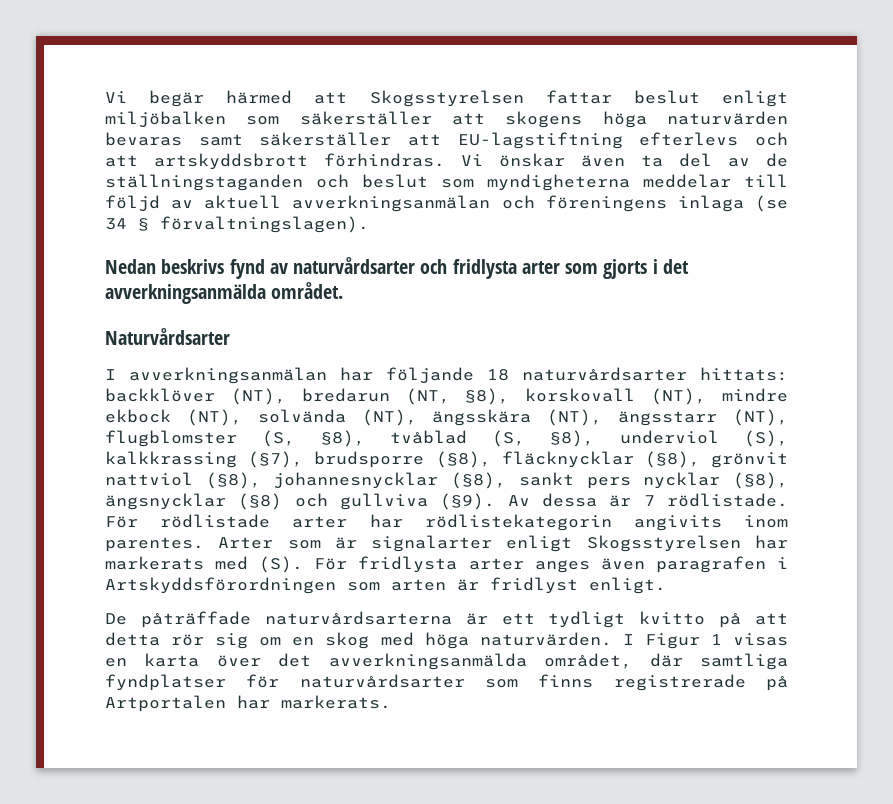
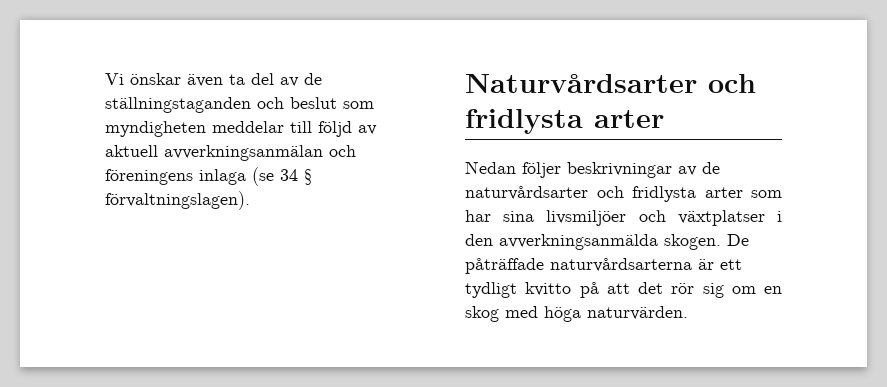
[105,90,788,107] [105,111,788,128] [105,132,788,149] [105,153,483,170] Vi begär härmed att Skogsstyrelsen fattar beslut enligt miljöbalken som säkerställer att skogens höga naturvärden bevaras samt säkerställer att EU-lagstiftning efterlevs och att artskyddsbrott förhindras. Vi -> [105,73,124,85] Vi
[487,174,630,191] myndigheterna -> [105,121,206,137] myndigheten
[105,259,288,279] Nedan beskrivs fynd av -> [465,74,756,93] [465,109,664,134] [465,161,720,178] Naturvårdsarter och fridlysta arter // Nedan följer beskrivningar av de
[603,259,689,279] [105,282,344,304] [105,328,230,345] [105,367,788,384] [105,388,788,405] [105,409,788,426] [105,430,788,447] [105,451,788,468] [105,472,788,489] [105,493,788,510] [105,514,788,531] [105,535,788,552] [105,556,788,573] [105,577,666,594] gjorts i det avverkningsanmälda området. // Naturvårdsarter // I avverkningsanmälan har följande 18 naturvårdsarter hittats: backklöver (NT), bredarun (NT, §8), korskovall (NT), mindre ekbock (NT), solvända (NT), ängsskära (NT), ängsstarr (NT), flugblomster (S, §8), tvåblad (S, §8), underviol (S), kalkkrassing (§7), brudsporre (§8), fläcknycklar (§8), grönvit nattviol (§8), johannesnycklar (§8), sankt pers nycklar (§8), ängsnycklar (§8) och gullviva (§9). Av dessa är 7 rödlistade. För rödlistade arter har rödlistekategorin angivits inom parentes. Arter som är signalarter enligt Skogsstyrelsen har markerats med (S). För fridlysta arter anges även paragrafen i Artskyddsförordningen som arten är fridlyst enligt. // -> [465,210,782,226] [465,234,721,250] har sina livsmiljöer och växtplatser i den avverkningsanmälda skogen.
[105,632,160,646] detta -> [638,282,663,294] det
[622,633,789,649] [105,653,788,670] [105,674,788,691] [105,695,391,712] I Figur 1 visas en karta över det avverkningsanmälda området, där samtliga fyndplatser för naturvårdsarter som finns registrerade på Artportalen har markerats. -> (688, 313) none

